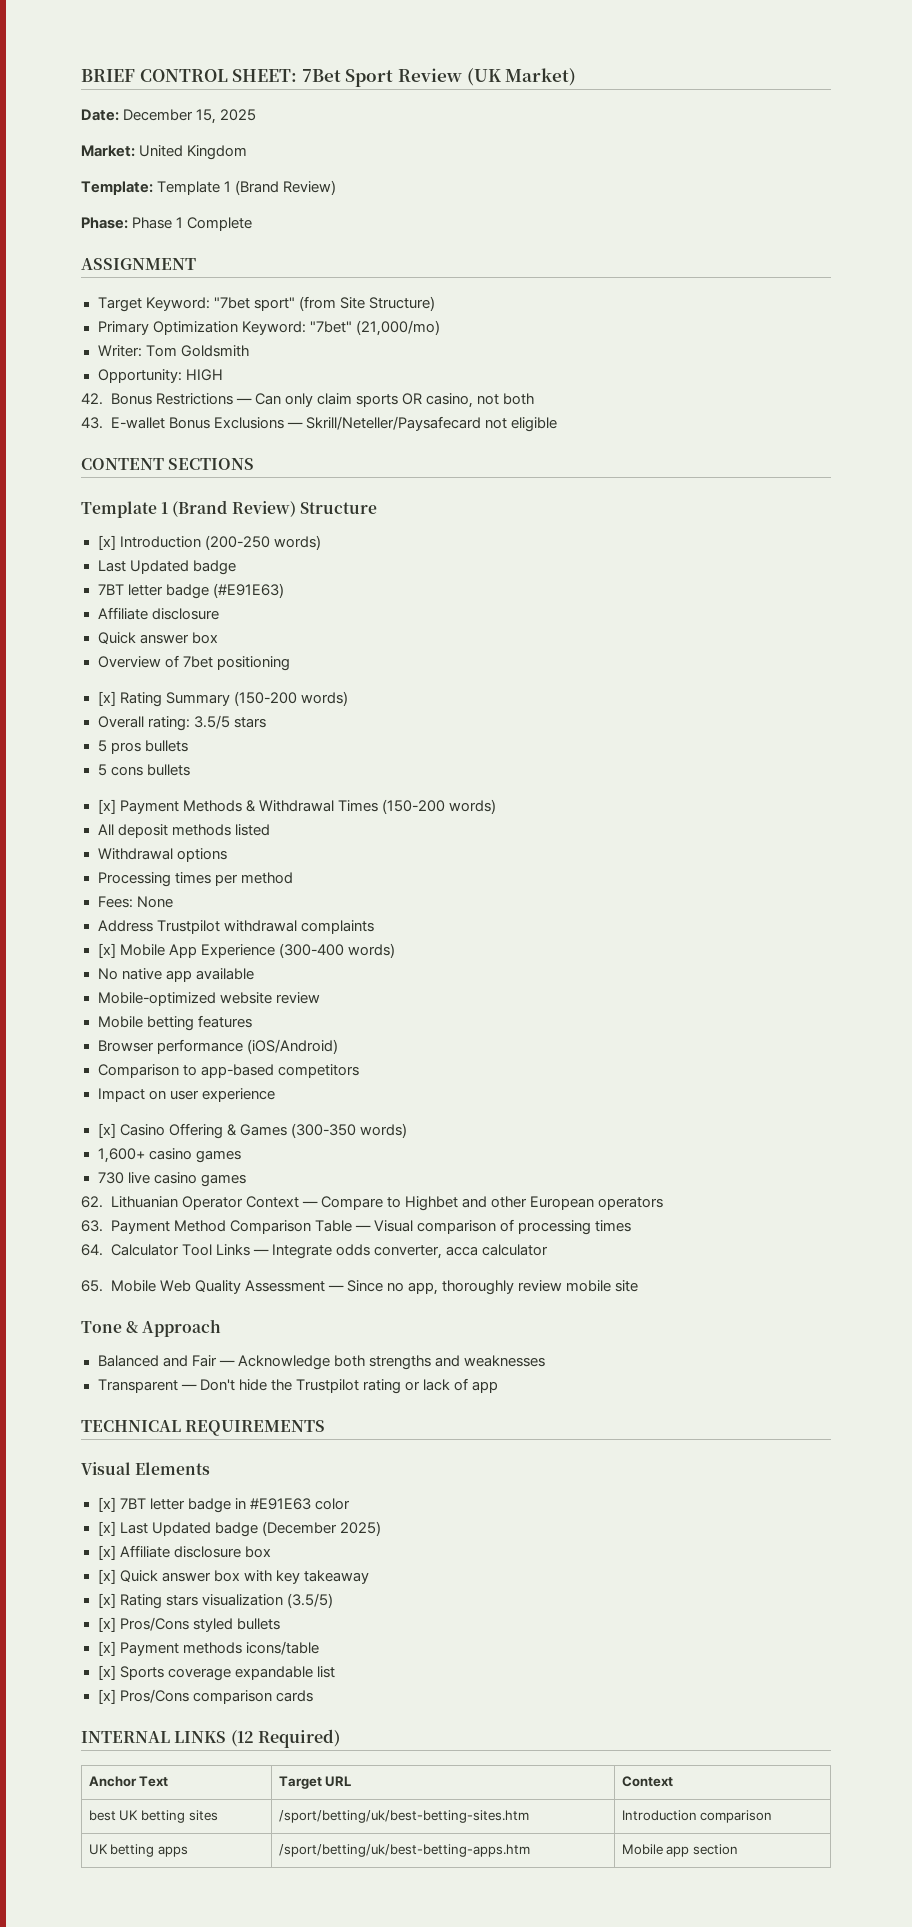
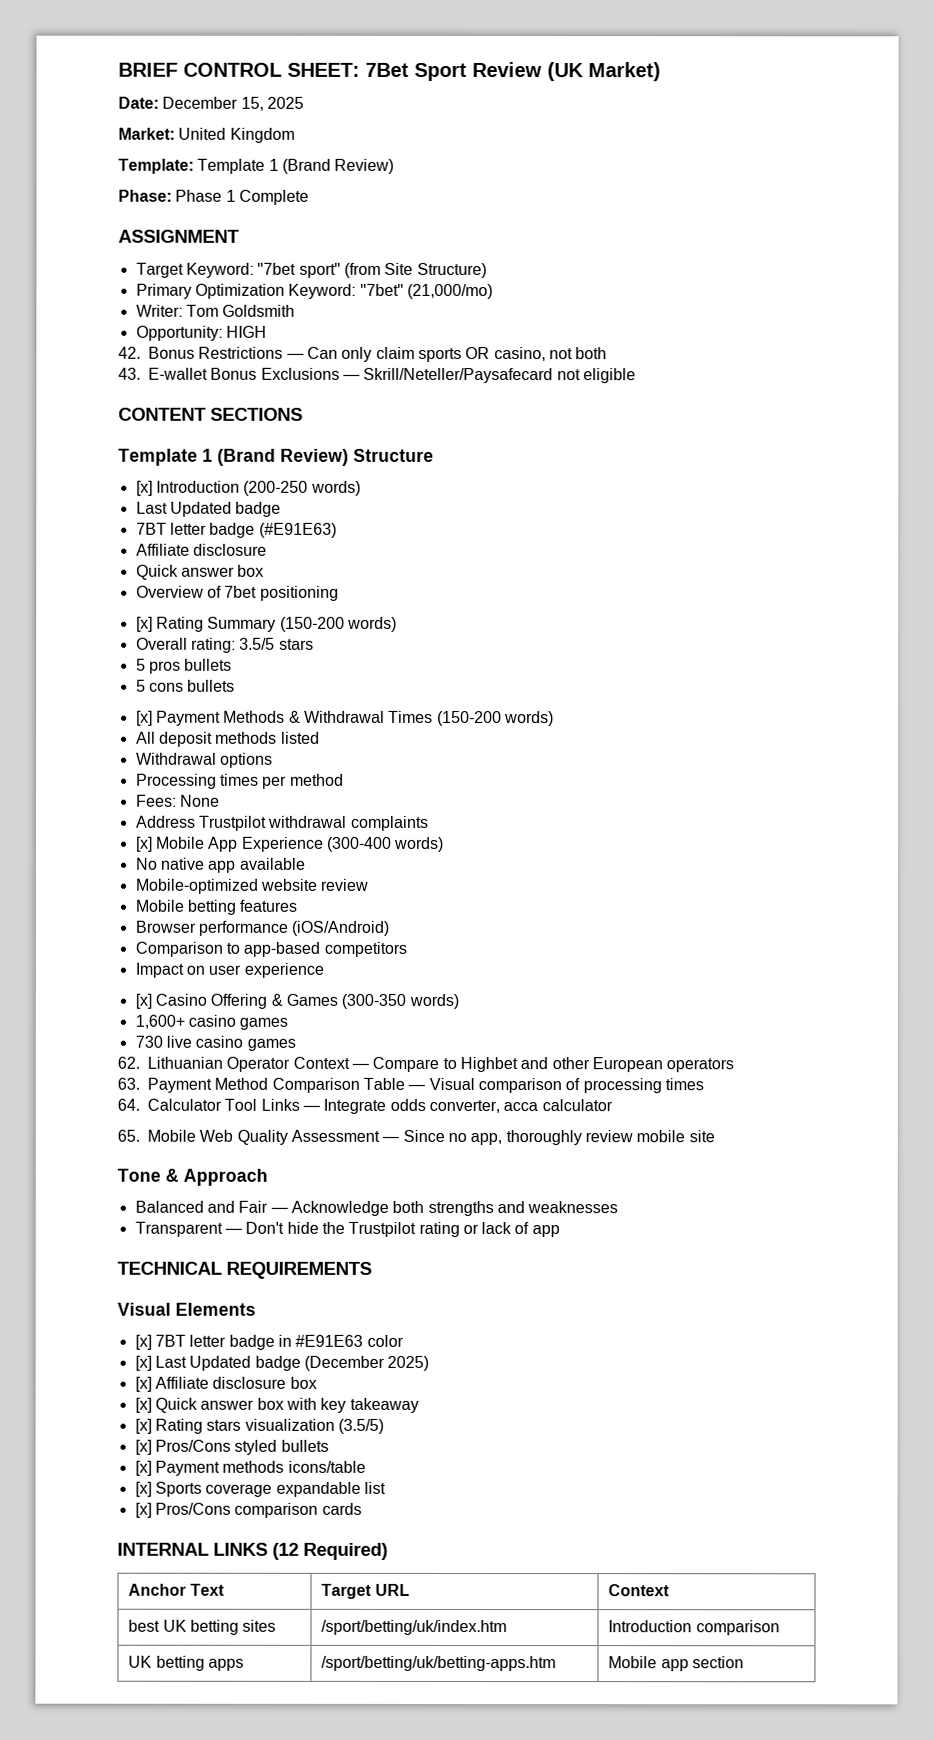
[278,1810,529,1823] /sport/betting/uk/best-betting-sites.htm -> [321,1619,508,1636] /sport/betting/uk/index.htm
[278,1844,530,1857] /sport/betting/uk/best-betting-apps.htm -> [321,1655,557,1672] /sport/betting/uk/betting-apps.htm

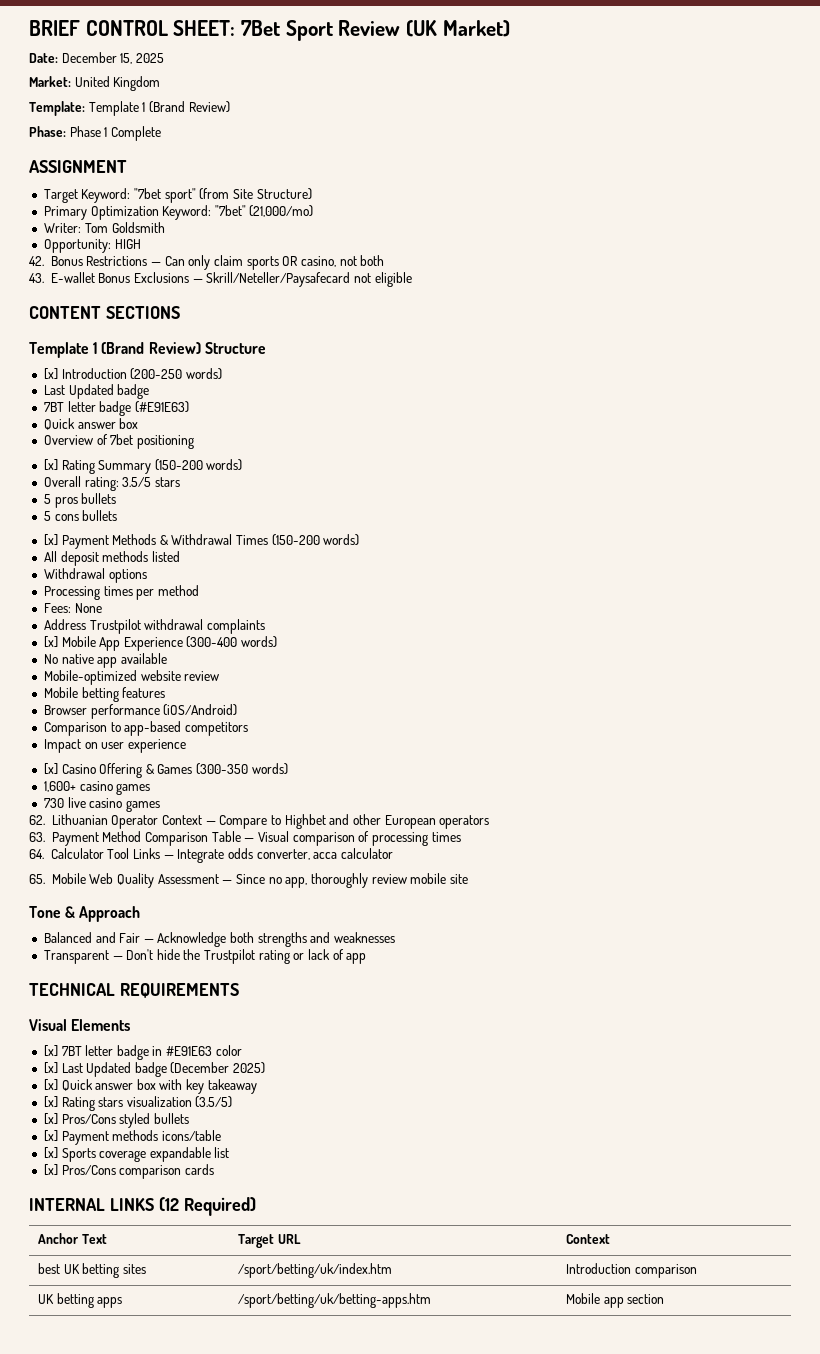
[135,543,267,556] // Affiliate disclosure -> (189, 407) none
[134,1376,317,1392] // [x] Affiliate disclosure box -> (266, 1068) none

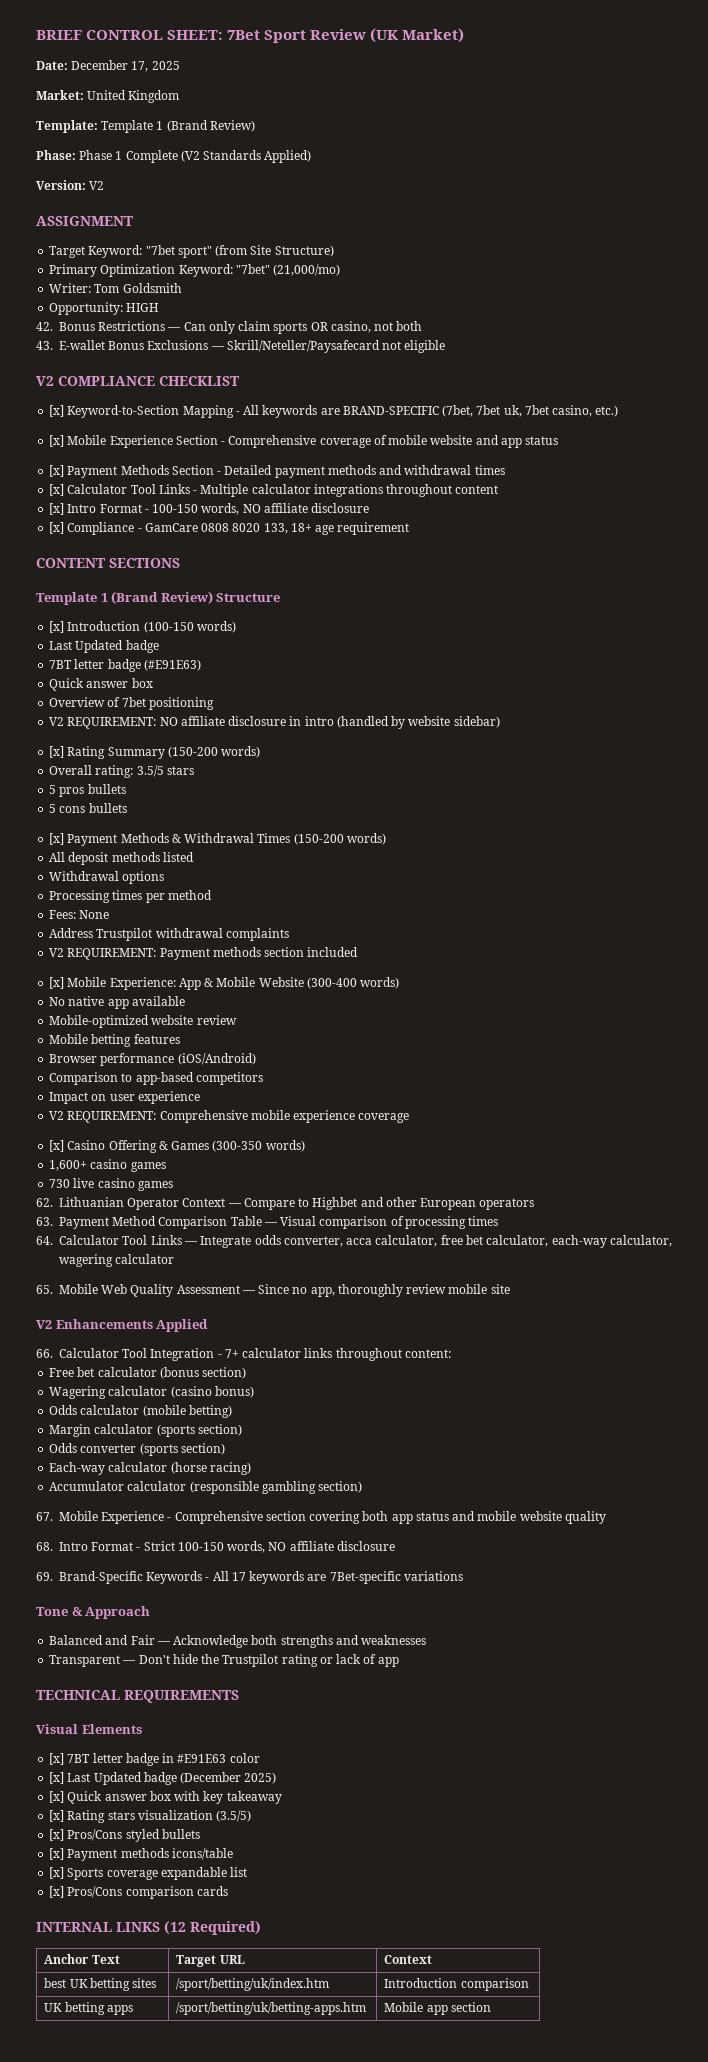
[120,53,133,64] 15, -> [131,61,149,72] 17,
(161, 133) none -> [180,150,312,163] [36,180,105,190] (V2 Standards Applied) // Version: V2
(412, 279) none -> [36,376,239,386] [49,405,619,418] [49,435,559,448] [49,465,505,478] [49,484,499,497] [49,503,370,515] [49,522,410,535] // V2 COMPLIANCE CHECKLIST // [x] Keyword-to-Section Mapping - All keywords are BRAND-SPECIFIC (7bet, 7bet uk, 7bet casino, etc.) // [x] Mobile Experience Section - Comprehensive coverage of mobile website and app status // [x] Payment Methods Section - Detailed payment methods and withdrawal times // [x] Calculator Tool Links - Multiple calculator integrations throughout content // [x] Intro Format - 100-150 words, NO affiliate disclosure // [x] Compliance - GamCare 0808 8020 133, 18+ age requirement
[130,368,183,380] (200-250 -> [143,621,194,633] (100-150
(194, 442) none -> [49,716,500,729] // V2 REQUIREMENT: NO affiliate disclosure in intro (handled by website sidebar)
[43,636,183,651] [x] Mobile App Experience -> [49,947,359,960] [49,977,304,990] V2 REQUIREMENT: Payment methods section included // [x] Mobile Experience: App & Mobile Website
(186, 746) none -> [49,1110,410,1123] // V2 REQUIREMENT: Comprehensive mobile experience coverage
(338, 855) none -> [375,1235,672,1248] [59,1254,113,1267] calculator, free bet calculator, each-way calculator, wagering
(468, 879) none -> [36,1319,209,1332] [36,1348,451,1361] [49,1367,247,1379] [49,1386,254,1399] [49,1405,232,1418] [49,1424,242,1437] [49,1443,225,1456] [49,1462,251,1475] [49,1481,363,1494] [36,1511,606,1524] [36,1541,395,1553] [36,1571,463,1584] // V2 Enhancements Applied // 66. Calculator Tool Integration - 7+ calculator links throughout content: // Free bet calculator (bonus section) // Wagering calculator (casino bonus) // Odds calculator (mobile betting) // Margin calculator (sports section) // Odds converter (sports section) // Each-way calculator (horse racing) // Accumulator calculator (responsible gambling section) // 67. Mobile Experience - Comprehensive section covering both app status and mobile website quality // 68. Intro Format - Strict 100-150 words, NO affiliate disclosure // 69. Brand-Specific Keywords - All 17 keywords are 7Bet-specific variations

